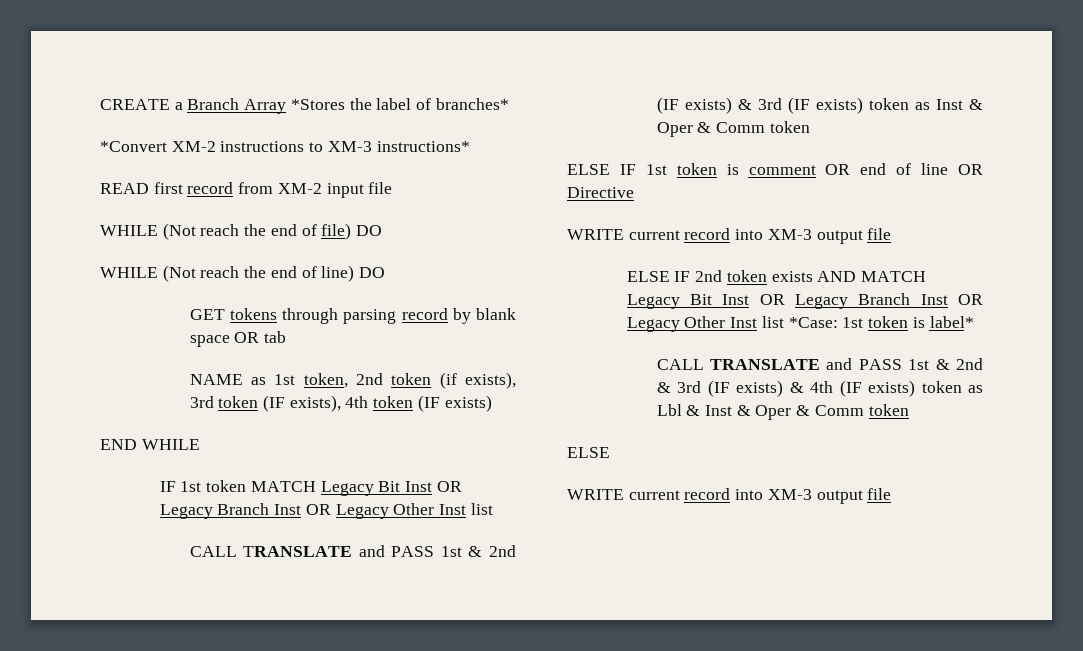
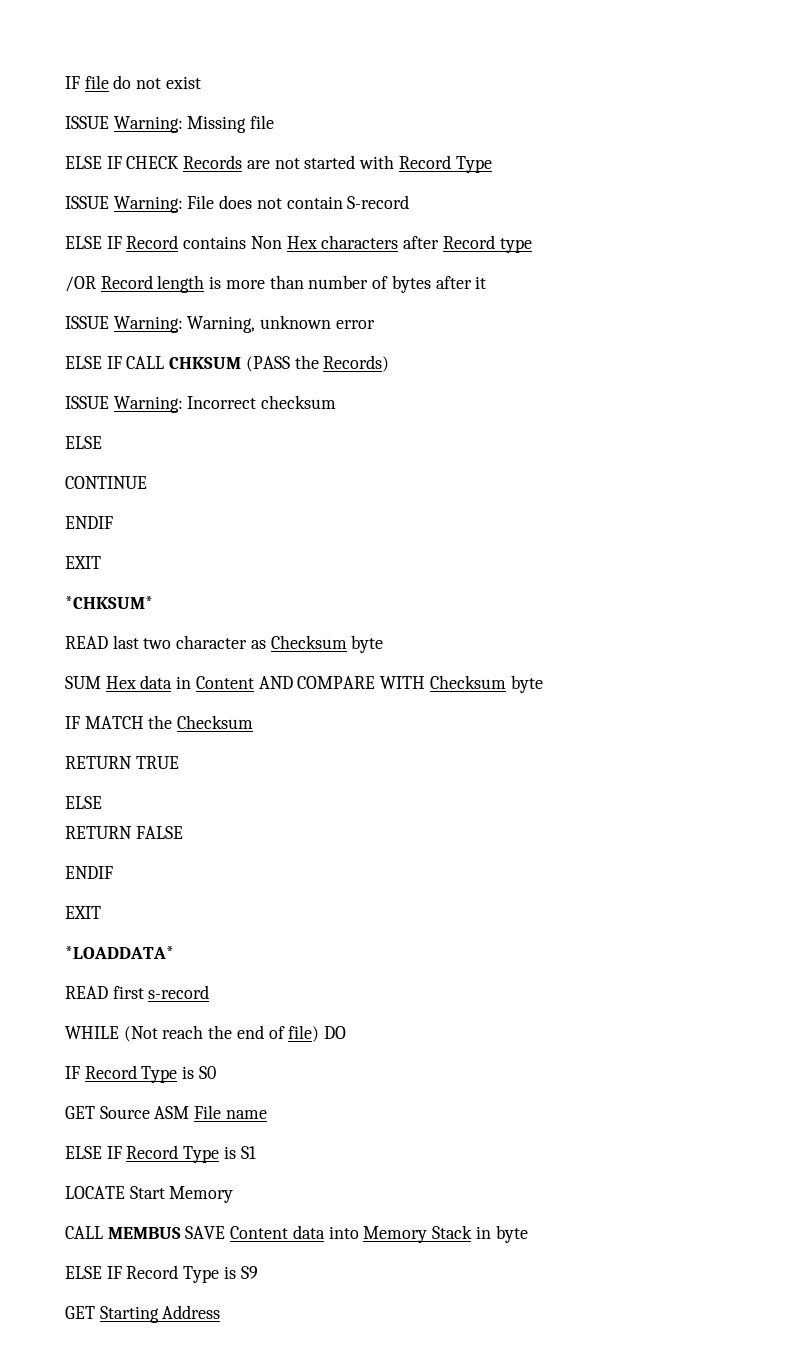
[100,98,509,114] [100,141,470,152] [100,182,393,198] CREATE a Branch Array *Stores the label of branches* // *Convert XM-2 instructions to XM-3 instructions* // READ first record from XM-2 input file -> [65,75,201,89] [65,115,275,133] [65,155,492,173] [65,195,410,213] [65,235,532,253] [65,275,487,293] [65,315,375,333] [65,355,390,372] [65,395,337,413] [65,436,102,449] [65,476,147,489] [65,516,113,529] [65,556,101,569] [65,596,153,609] [65,635,384,653] [65,675,543,693] [65,715,254,729] [65,756,179,769] [65,796,102,809] [65,826,183,839] [65,866,113,879] [65,906,101,919] [65,946,174,959] [65,985,210,999] IF file do not exist // ISSUE Warning: Missing file // ELSE IF CHECK Records are not started with Record Type // ISSUE Warning: File does not contain S-record // ELSE IF Record contains Non Hex characters after Record type // /OR Record length is more than number of bytes after it // ISSUE Warning: Warning, unknown error // ELSE IF CALL CHKSUM (PASS the Records) // ISSUE Warning: Incorrect checksum // ELSE // CONTINUE // ENDIF // EXIT // *CHKSUM* // READ last two character as Checksum byte // SUM Hex data in Content AND COMPARE WITH Checksum byte // IF MATCH the Checksum // RETURN TRUE // ELSE // RETURN FALSE // ENDIF // EXIT // *LOADDATA* // READ first s-record
[100,265,386,282] [189,308,516,324] [189,331,286,347] [189,372,516,389] [189,395,492,412] [100,439,200,450] [159,480,462,496] [159,503,493,519] [189,545,516,557] [656,97,984,114] [656,121,810,137] [567,163,983,175] [567,187,634,198] [567,228,892,244] [626,270,927,282] [626,293,983,309] [626,316,974,332] [656,358,983,370] [656,380,983,397] [656,404,909,420] [567,447,610,458] [567,488,892,504] WHILE (Not reach the end of line) DO // GET tokens through parsing record by blank space OR tab // NAME as 1st token, 2nd token (if exists), 3rd token (IF exists), 4th token (IF exists) // END WHILE // IF 1st token MATCH Legacy Bit Inst OR Legacy Branch Inst OR Legacy Other Inst list // CALL TRANSLATE and PASS 1st & 2nd (IF exists) & 3rd (IF exists) token as Inst & Oper & Comm token // ELSE IF 1st token is comment OR end of line OR Directive // WRITE current record into XM-3 output file // ELSE IF 2nd token exists AND MATCH Legacy Bit Inst OR Legacy Branch Inst OR Legacy Other Inst list *Case: 1st token is label* // CALL TRANSLATE and PASS 1st & 2nd & 3rd (IF exists) & 4th (IF exists) token as Lbl & Inst & Oper & Comm token // ELSE // WRITE current record into XM-3 output file -> [65,1065,216,1083] [65,1105,267,1119] [65,1145,256,1163] [65,1186,234,1203] [65,1225,528,1243] [65,1265,258,1283] [65,1305,221,1323] IF Record Type is S0 // GET Source ASM File name // ELSE IF Record Type is S1 // LOCATE Start Memory // CALL MEMBUS SAVE Content data into Memory Stack in byte // ELSE IF Record Type is S9 // GET Starting Address

